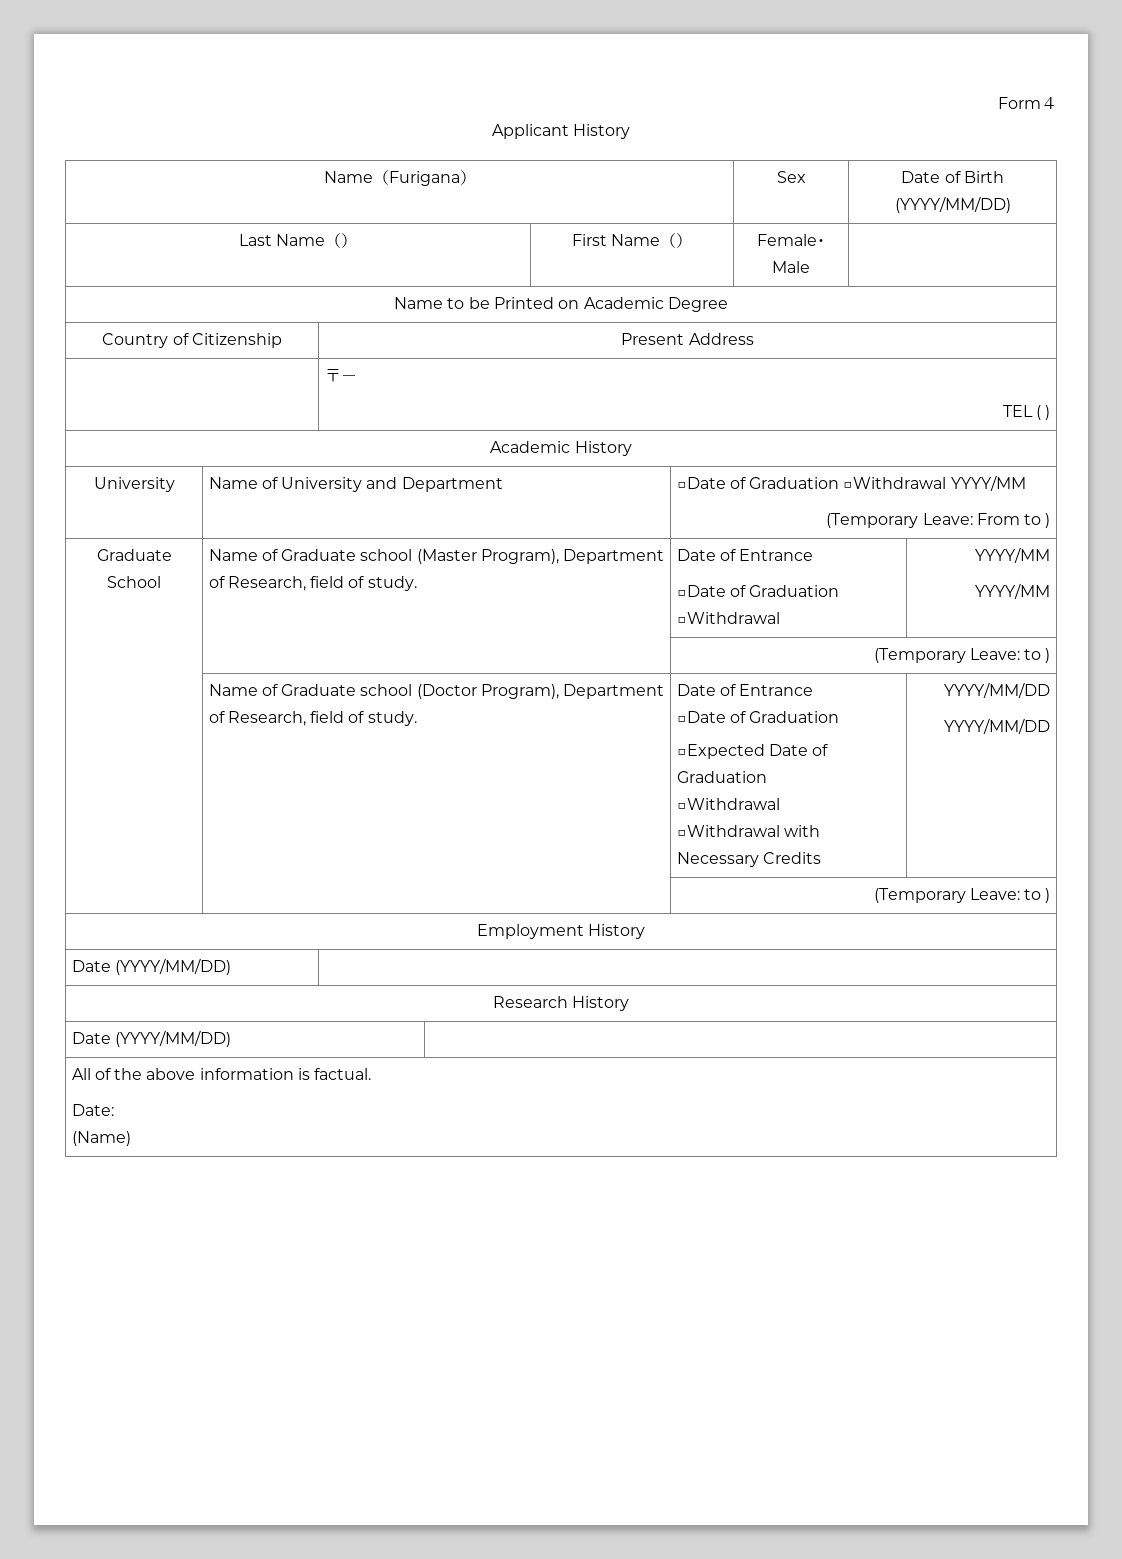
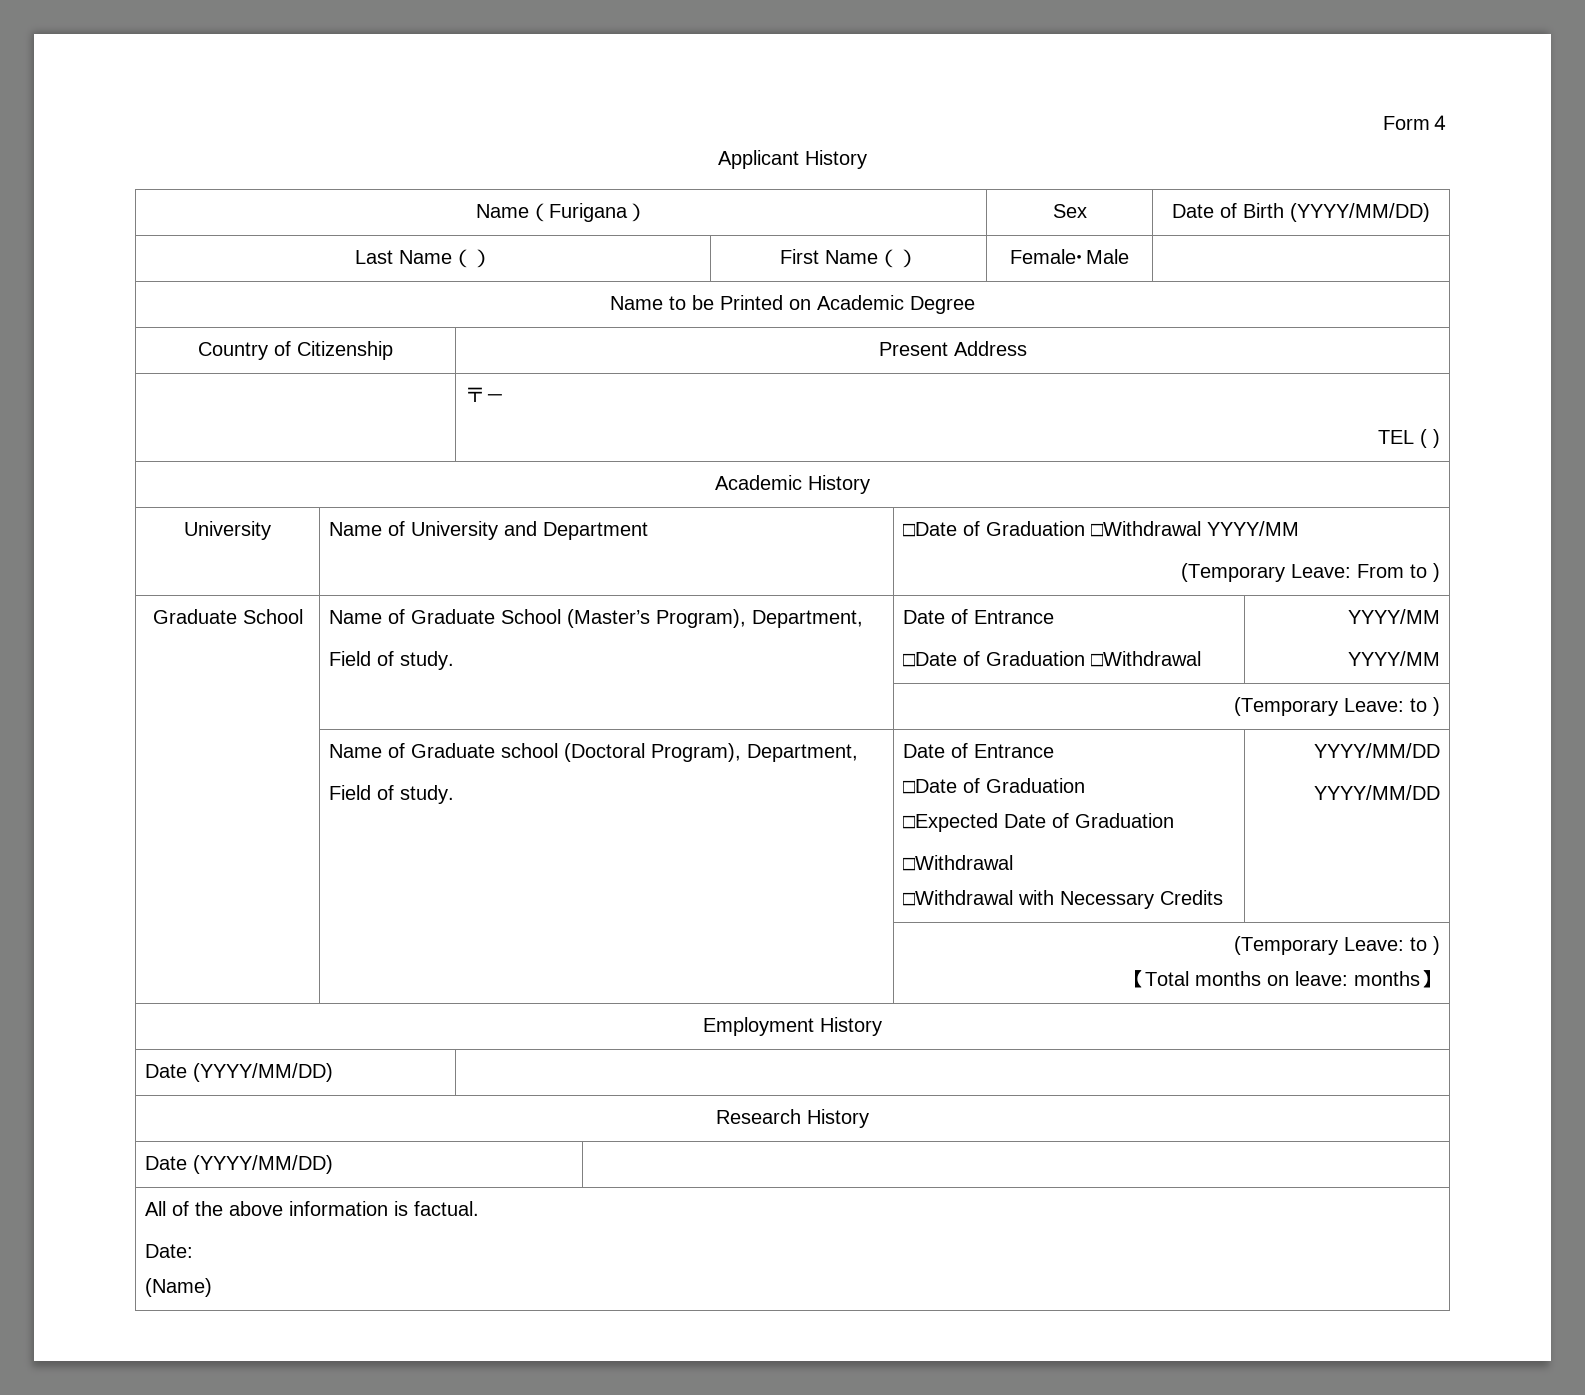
[360,549,665,564] [208,576,345,591] school (Master Program), Department of Research, field -> [500,609,863,628] [328,651,371,666] School (Master’s Program), Department, // Field
[416,684,665,699] [208,711,345,726] (Doctor Program), Department of Research, field -> [563,743,858,762] [328,785,371,800] (Doctoral Program), Department, // Field
(1051, 895) none -> [1125,970,1441,988] // 【Total months on leave: months】

